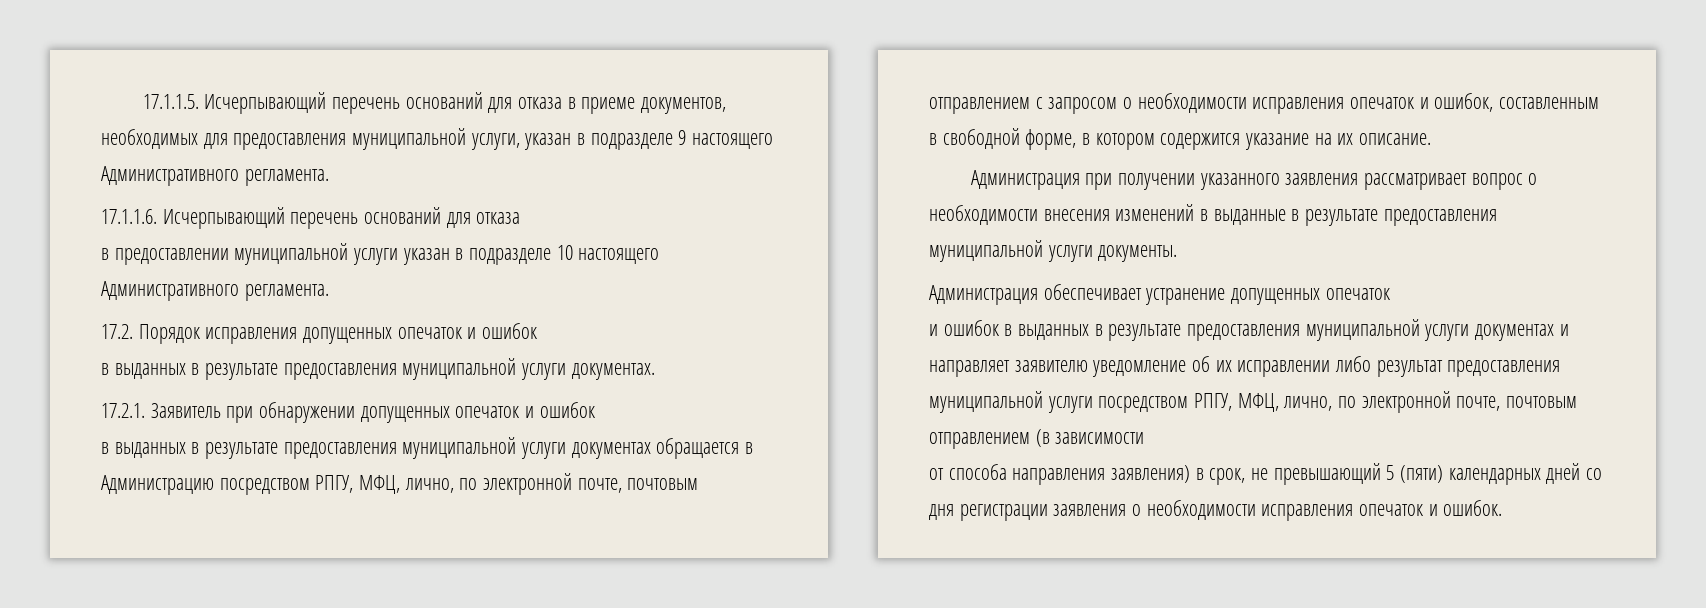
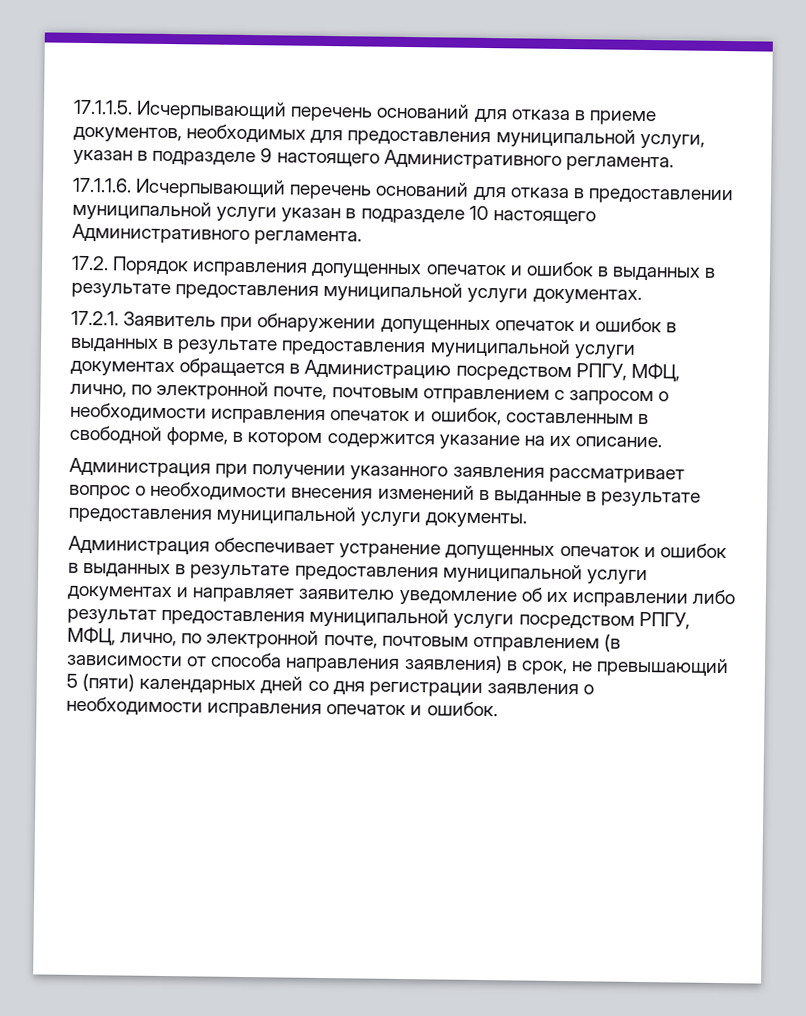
(521, 218) // -> (570, 193) none
(538, 331) // -> (594, 269) none
(595, 410) // -> (662, 325) none
(1390, 294) // -> (640, 551) none
(1145, 438) // -> (183, 660) none

